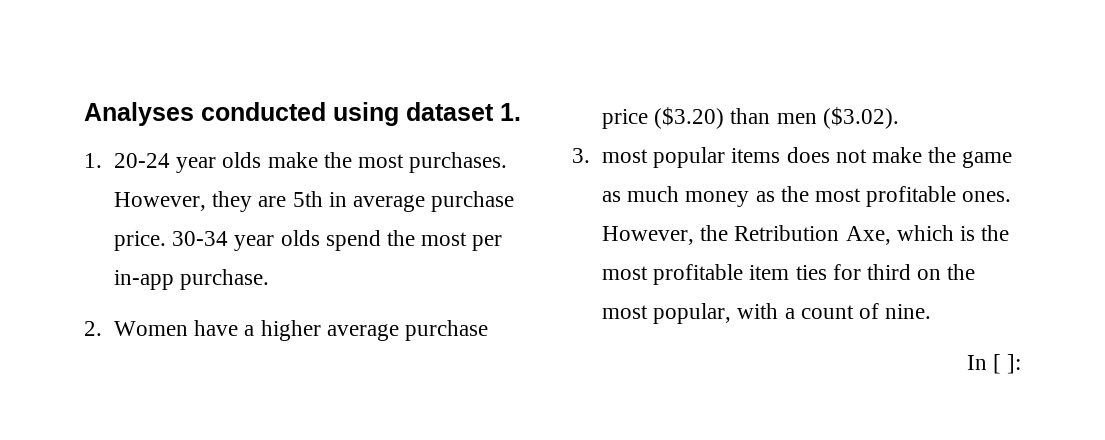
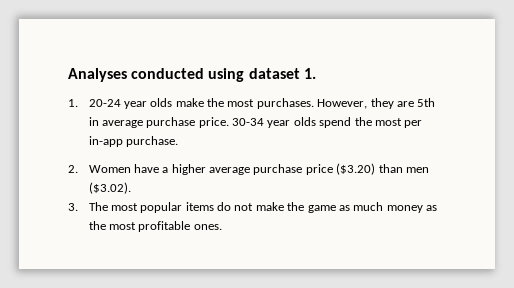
(590, 155) none -> [88,202,108,211] The
[786,147,830,163] does -> [217,202,232,211] do
[601,225,1010,245] [601,264,976,285] [601,303,932,324] [966,354,1021,374] However, the Retribution Axe, which is the most profitable item ties for third on the most popular, with a count of nine. // In [ ]: -> (222, 227) none

